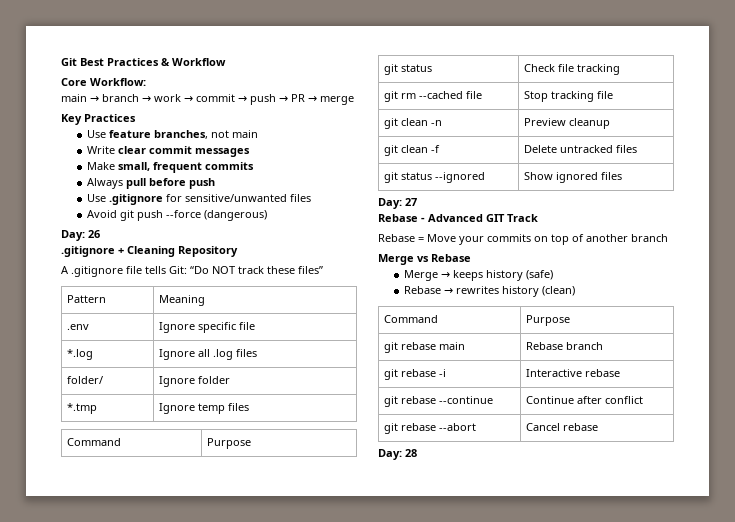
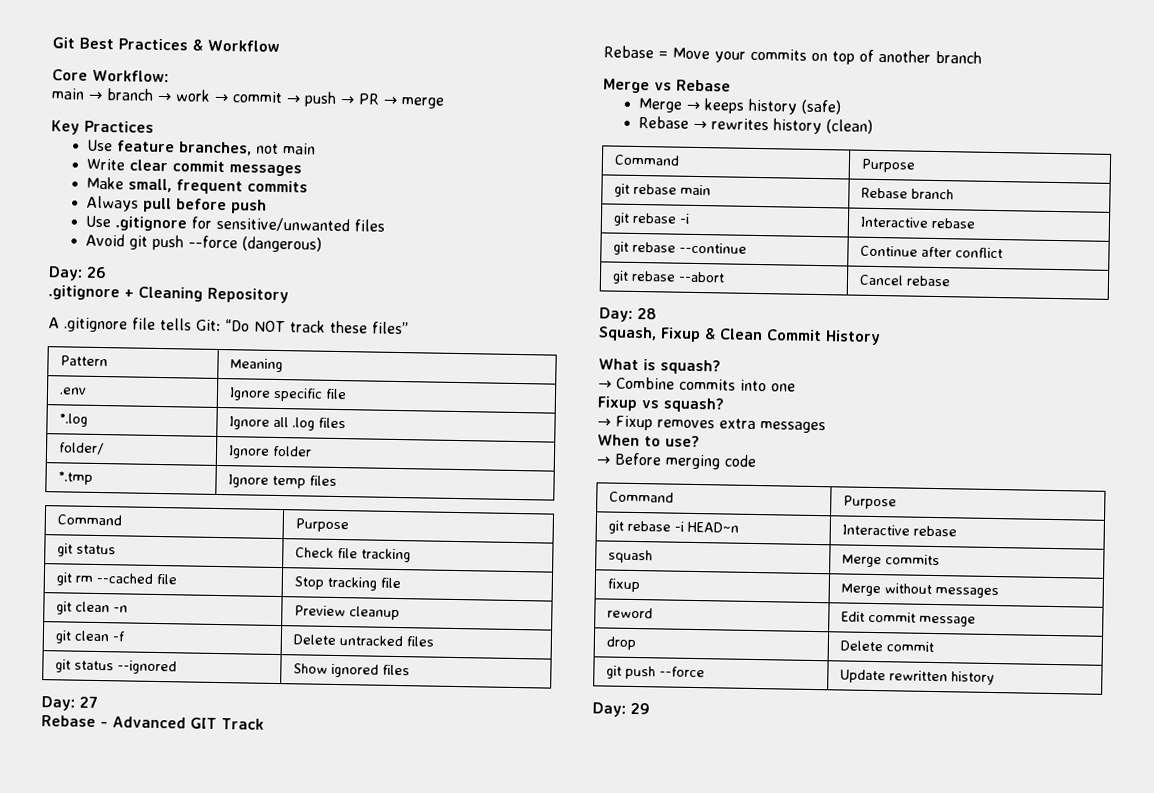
(417, 453) none -> [598,326,881,346] [598,358,721,375] [598,376,796,392] [597,396,724,413] [597,415,826,434] [597,434,700,448] [596,452,757,470] [608,491,674,503] [842,495,897,510] [607,520,739,534] [841,524,957,537] [607,549,653,564] [841,554,940,568] [606,578,640,593] [840,583,999,599] [606,607,653,619] [840,611,976,627] [605,636,636,651] [839,640,934,653] [605,665,705,680] [839,669,995,686] [592,702,650,717] // Squash, Fixup & Clean Commit History // What is squash? // → Combine commits into one // Fixup vs squash? // → Fixup removes extra messages // When to use? // → Before merging code // Command | Purpose // git rebase -i HEAD~n | Interactive rebase // squash | Merge commits // fixup | Merge without messages // reword | Edit commit message // drop | Delete commit // git push --force | Update rewritten history // Day: 29

